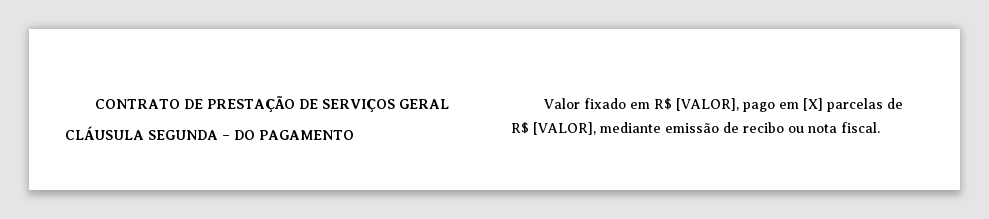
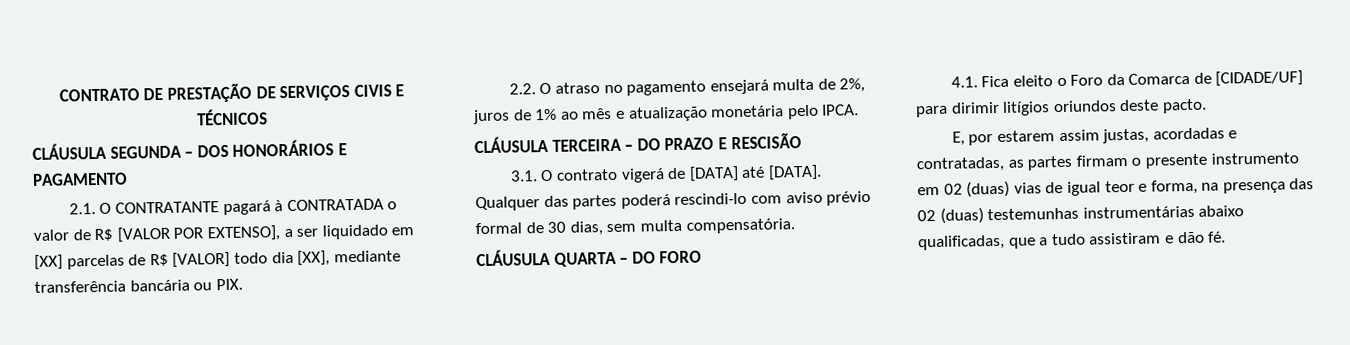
[398,99,449,109] GERAL -> [353,84,405,97] [196,108,268,126] CIVIS E TÉCNICOS
[234,130,354,140] [543,98,903,112] [511,122,880,135] DO PAGAMENTO // Valor fixado em R$ [VALOR], pago em [X] parcelas de R$ [VALOR], mediante emissão de recibo ou nota fiscal. -> [196,139,347,158] [32,172,128,186] [68,198,398,216] [33,224,415,243] [34,250,401,270] [34,278,243,293] [508,78,866,96] [473,104,860,125] [474,133,802,154] [509,164,822,183] [475,190,872,212] [475,218,795,236] [476,248,703,267] [950,70,1304,88] [916,98,1207,118] [951,127,1238,146] [916,152,1299,173] [917,178,1315,198] [917,205,1245,224] [918,231,1227,251] DOS HONORÁRIOS E PAGAMENTO // 2.1. O CONTRATANTE pagará à CONTRATADA o valor de R$ [VALOR POR EXTENSO], a ser liquidado em [XX] parcelas de R$ [VALOR] todo dia [XX], mediante transferência bancária ou PIX. // 2.2. O atraso no pagamento ensejará multa de 2%, juros de 1% ao mês e atualização monetária pelo IPCA. // CLÁUSULA TERCEIRA – DO PRAZO E RESCISÃO // 3.1. O contrato vigerá de [DATA] até [DATA]. Qualquer das partes poderá rescindi-lo com aviso prévio formal de 30 dias, sem multa compensatória. // CLÁUSULA QUARTA – DO FORO // 4.1. Fica eleito o Foro da Comarca de [CIDADE/UF] para dirimir litígios oriundos deste pacto. // E, por estarem assim justas, acordadas e contratadas, as partes firmam o presente instrumento em 02 (duas) vias de igual teor e forma, na presença das 02 (duas) testemunhas instrumentárias abaixo qualificadas, que a tudo assistiram e dão fé.

